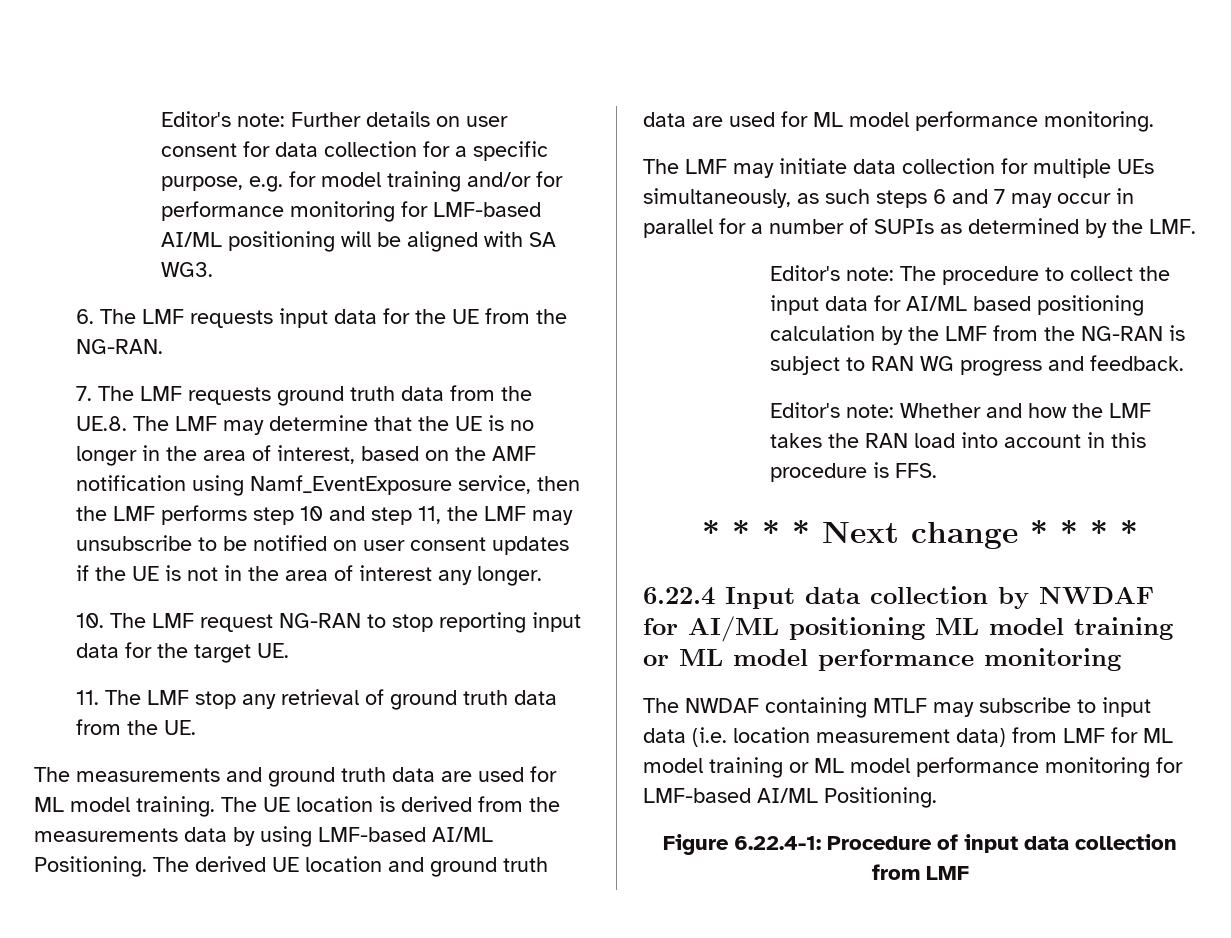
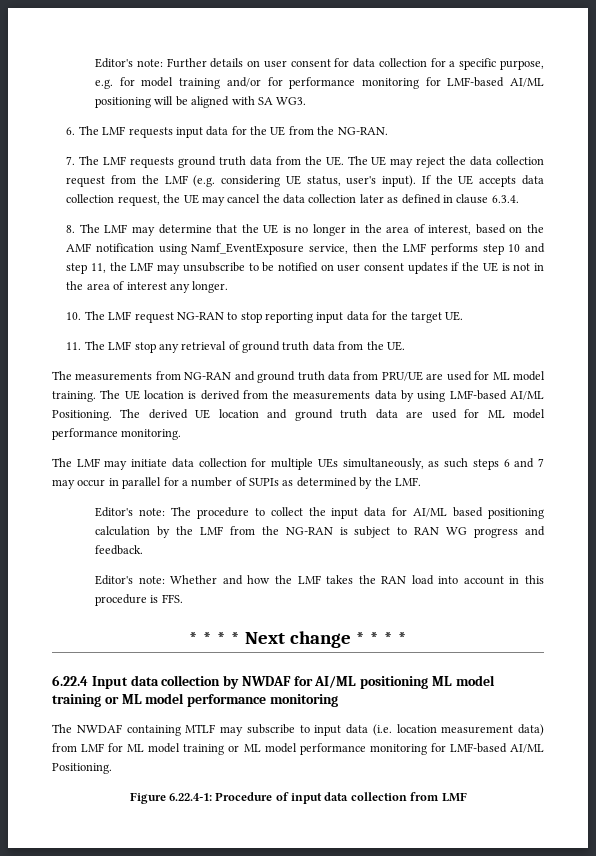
[76,416,128,431] UE.8. -> [325,156,545,168] [66,175,544,187] [66,194,519,206] [66,225,76,233] UE. The UE may reject the data collection request from the LMF (e.g. considering UE status, user's input). If the UE accepts data collection request, the UE may cancel the data collection later as defined in clause 6.3.4. // 8.
[226,767,435,787] and ground truth data -> [155,371,423,383] from NG-RAN and ground truth data from PRU/UE

